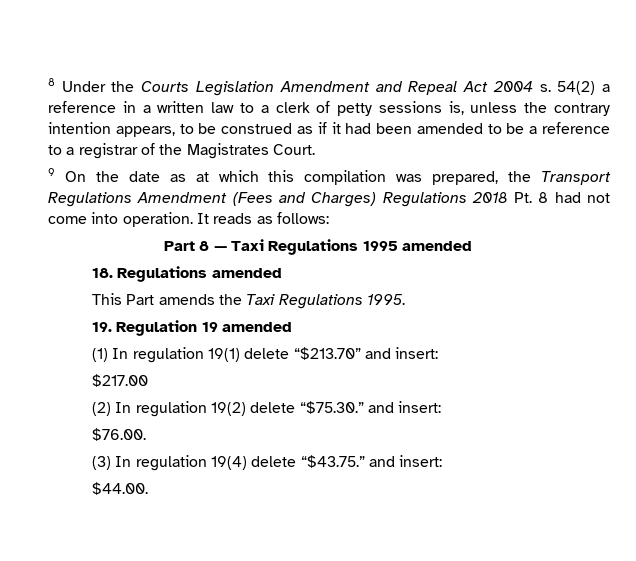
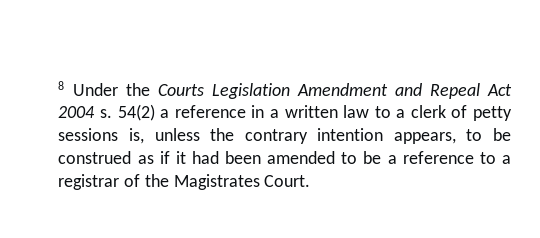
[47,168,611,185] [47,192,611,207] [47,212,329,227] [164,239,472,255] [91,266,282,282] [91,293,405,309] [91,320,292,336] [91,347,439,363] [91,374,148,387] [91,401,442,417] [91,428,146,441] [91,455,443,471] [91,482,148,495] // 9 On the date as at which this compilation was prepared, the Transport Regulations Amendment (Fees and Charges) Regulations 2018 Pt. 8 had not come into operation. It reads as follows: // Part 8 — Taxi Regulations 1995 amended // 18. Regulations amended // This Part amends the Taxi Regulations 1995. // 19. Regulation 19 amended // (1) In regulation 19(1) delete “$213.70” and insert: // $217.00 // (2) In regulation 19(2) delete “$75.30.” and insert: // $76.00. // (3) In regulation 19(4) delete “$43.75.” and insert: // $44.00. -> (311, 181) none

